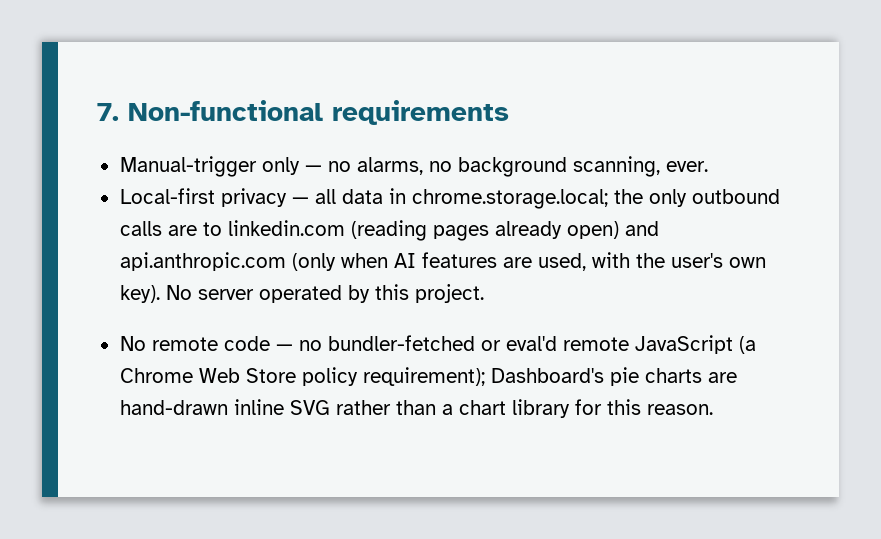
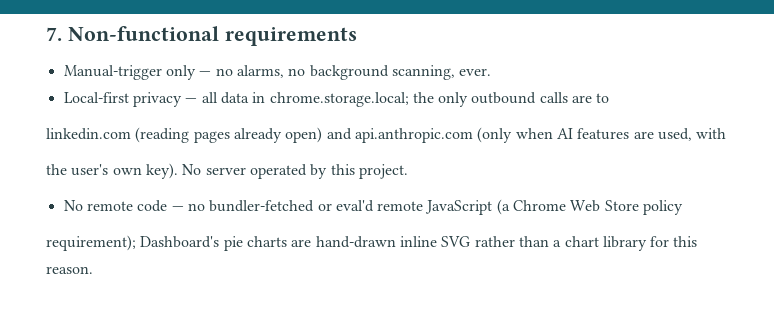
(222, 229) none -> (610, 98) //
(630, 260) none -> (727, 133) //
(358, 376) none -> (684, 207) //

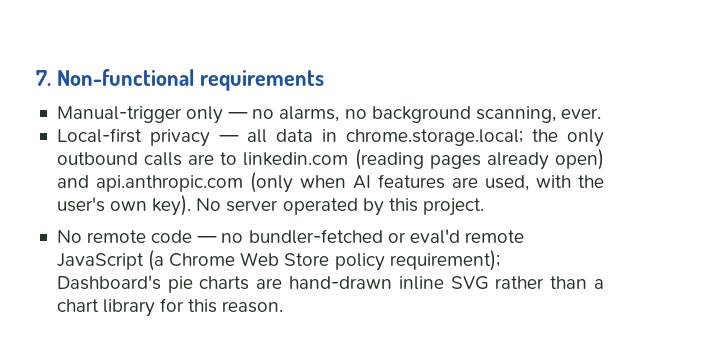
(610, 98) // -> (238, 158) none
(727, 133) // -> (571, 181) none
(684, 207) // -> (385, 262) none

